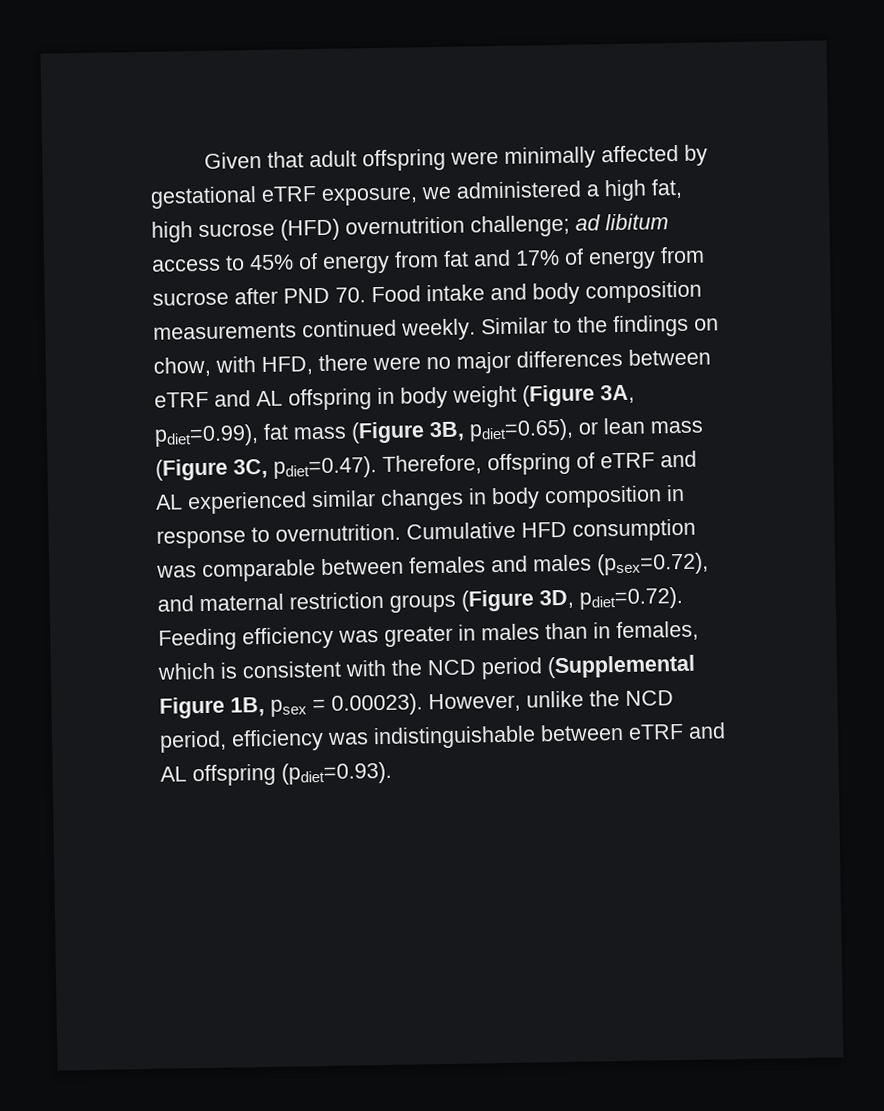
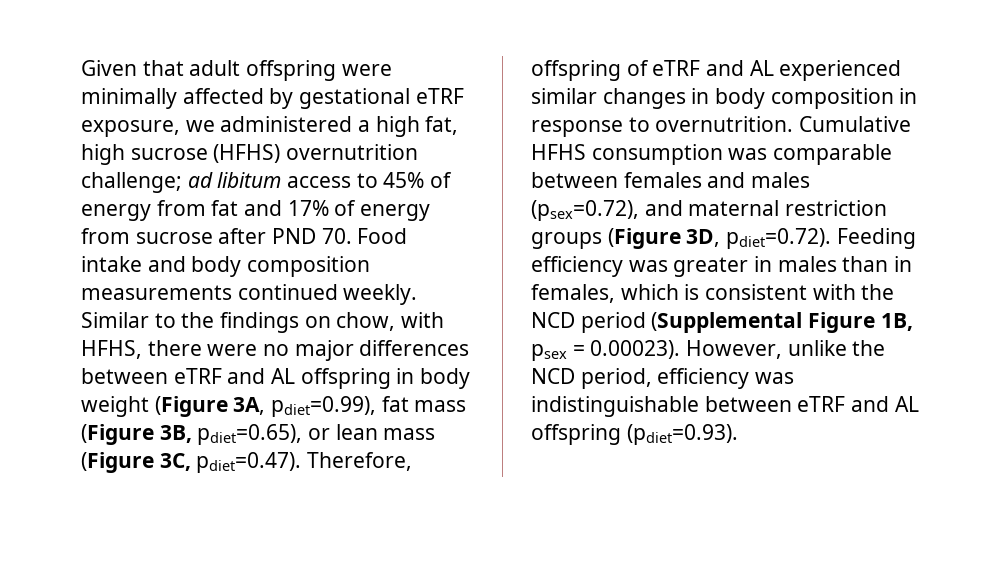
[280,218,340,241] (HFD) -> [213,144,281,163] (HFHS)
[261,356,313,375] HFD, -> [81,340,142,359] HFHS,
[521,521,567,538] HFD -> [531,144,586,160] HFHS

